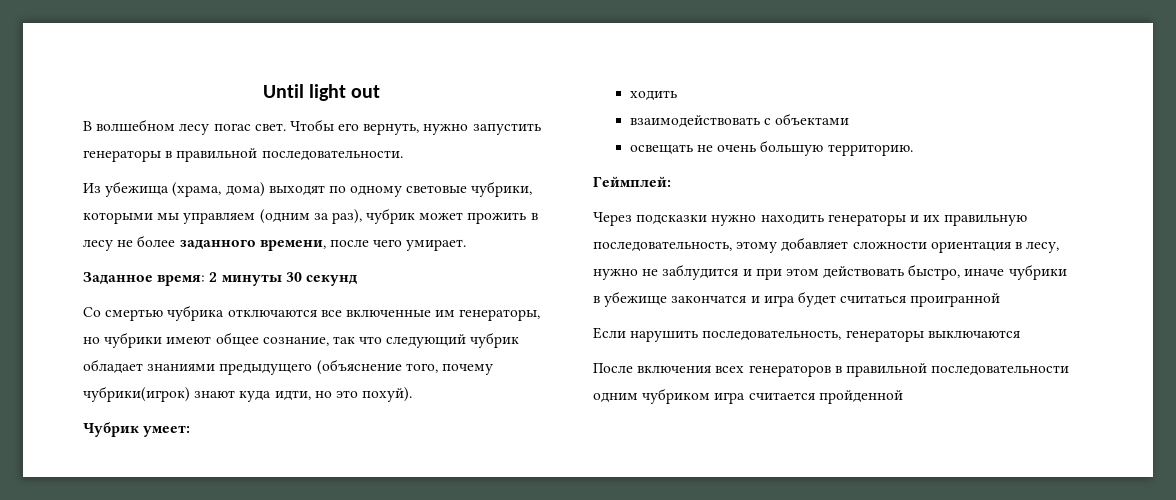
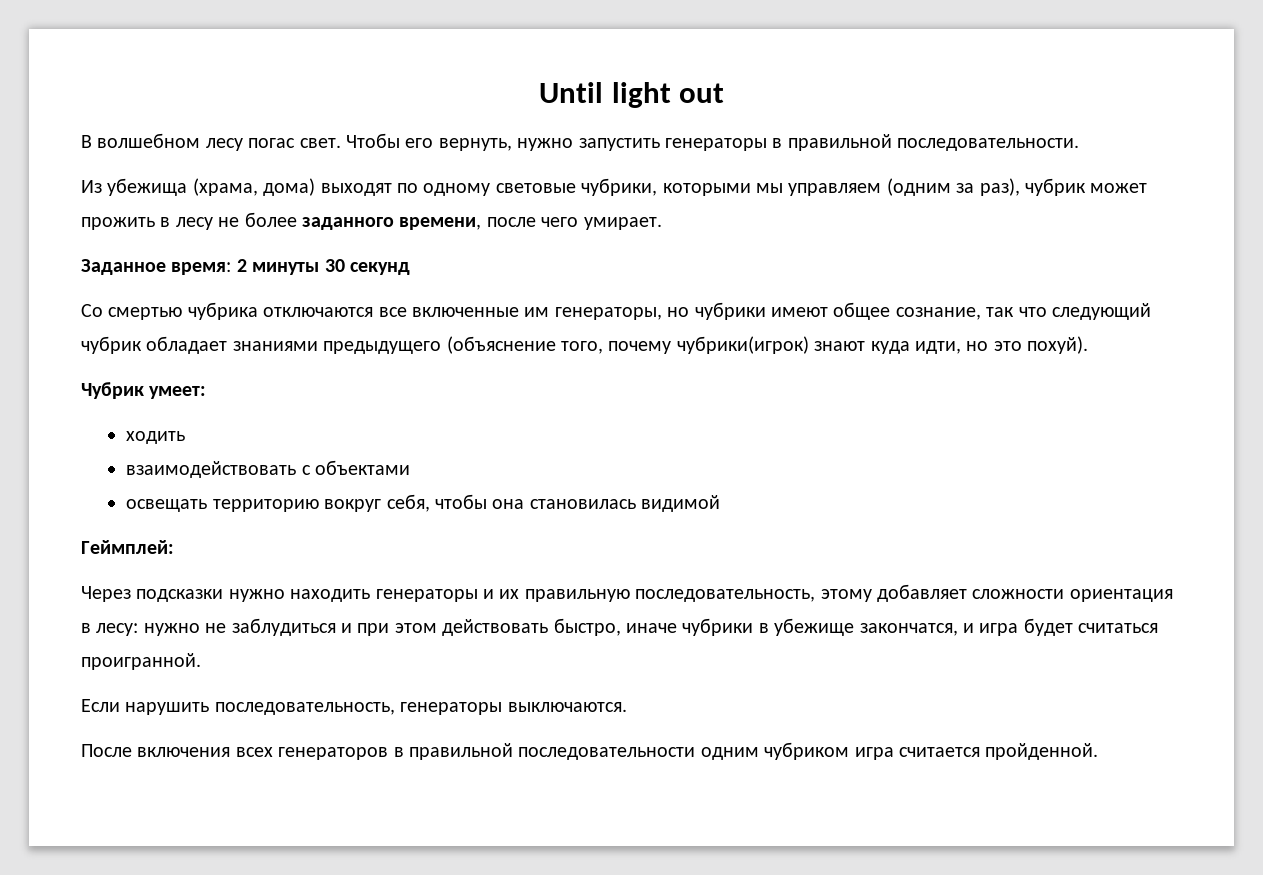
[697,140,913,156] не очень большую территорию. -> [212,494,721,512] территорию вокруг себя, чтобы она становилась видимой
[1026,242,1060,253] лесу, -> [96,623,139,636] лесу:
[662,264,739,280] заблудится -> [231,618,336,636] заблудиться
[671,295,747,303] закончатся -> [859,623,958,636] закончатся,
[910,293,1001,307] проигранной -> [81,653,201,670] проигранной.
[927,330,1020,338] выключаются -> [507,702,627,712] выключаются.
[818,390,903,404] пройденной -> [985,743,1099,760] пройденной.

